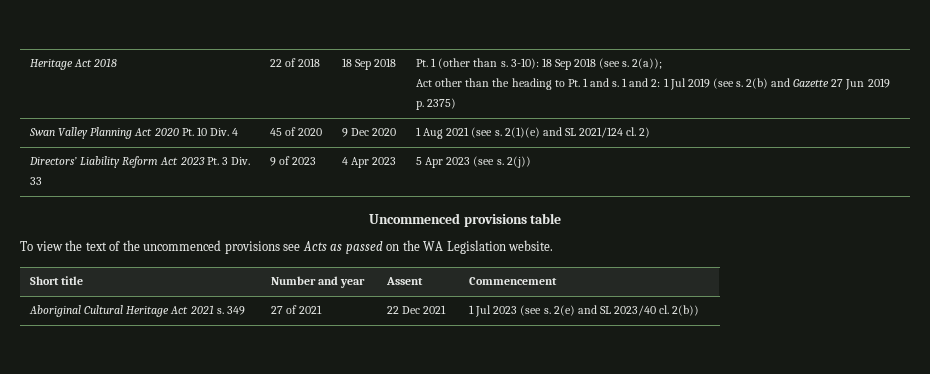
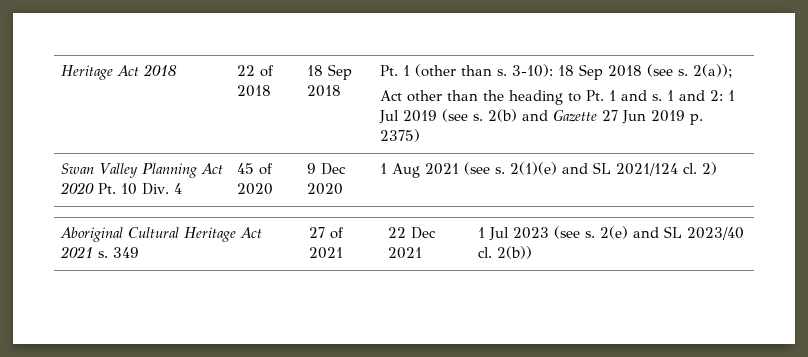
[29,156,250,168] [30,177,43,185] [270,156,317,166] [342,157,397,168] [416,156,531,168] [368,213,562,227] [20,240,554,254] [30,276,84,285] [271,276,366,288] [386,277,424,285] [469,277,558,285] // Directors’ Liability Reform Act 2023 Pt. 3 Div. 33 | 9 of 2023 | 4 Apr 2023 | 5 Apr 2023 (see s. 2(j)) // Uncommenced provisions table // To view the text of the uncommenced provisions see Acts as passed on the WA Legislation website. // Short title | Number and year | Assent | Commencement -> (717, 168) none

